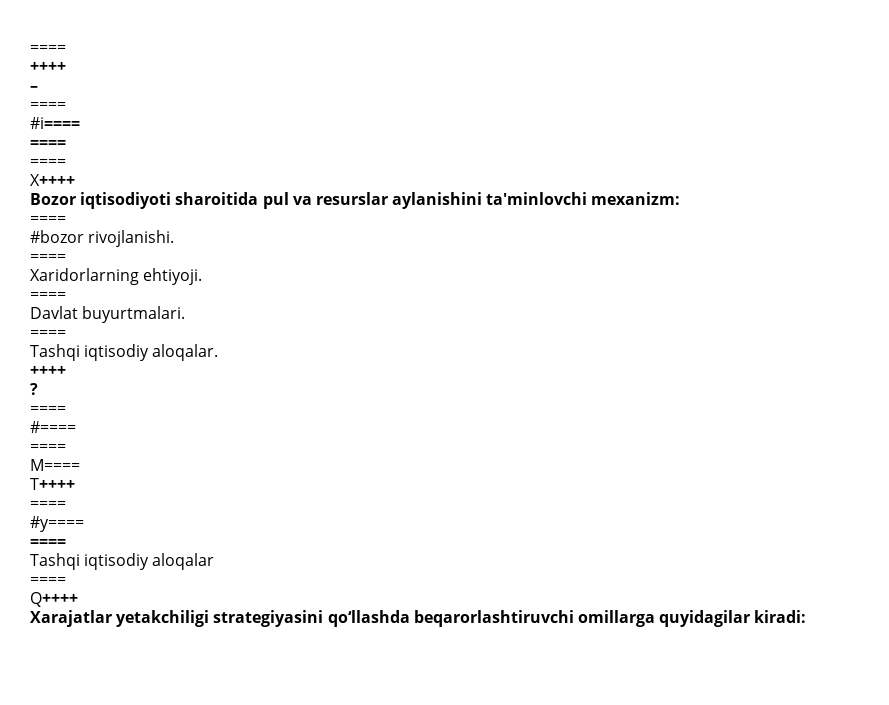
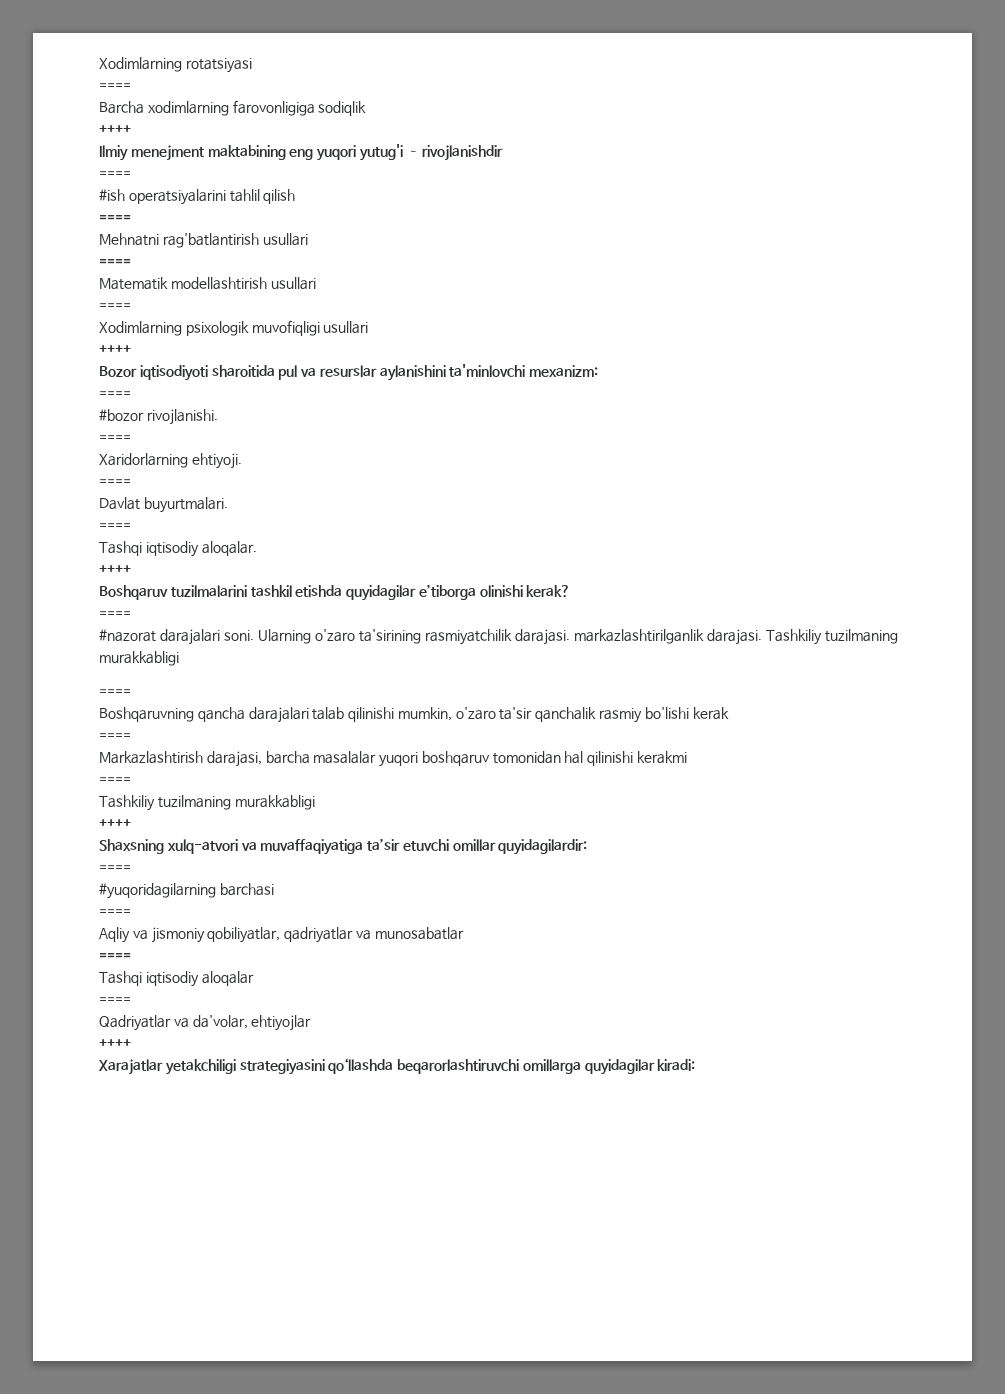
[30,45,66,53] [30,61,66,72] ==== // ++++ // -> [99,57,252,73] [99,83,131,90] [99,100,367,116] [99,125,131,134] [99,144,403,161] Xodimlarning rotatsiyasi // ==== // Barcha xodimlarning farovonligiga sodiqlik // ++++ // Ilmiy menejment maktabining eng yuqori yutug'i
[30,102,66,110] [30,117,80,129] [30,140,66,148] [30,159,66,167] [30,174,75,186] // ==== // #i==== // ==== // ==== // X++++ -> [422,145,504,161] [99,171,131,178] [99,189,296,205] [99,215,131,222] [99,233,308,248] [99,259,131,266] [99,277,316,290] [99,303,131,310] [99,320,369,336] [99,345,131,354] rivojlanishdir // ==== // #ish operatsiyalarini tahlil qilish // ==== // Mehnatni rag'batlantirish usullari // ==== // Matematik modellashtirish usullari // ==== // Xodimlarning psixologik muvofiqligi usullari // ++++
[30,383,38,395] [30,406,66,414] [30,421,76,433] [30,444,66,452] [30,459,80,471] [30,478,75,490] [30,501,66,509] [30,516,84,532] ? // ==== // #==== // ==== // M==== // T++++ // ==== // #y==== -> [99,584,571,601] [99,611,131,618] [99,629,898,645] [99,651,179,666] [99,689,131,696] [99,707,729,723] [99,733,131,740] [99,751,688,767] [99,777,131,784] [99,795,315,811] [99,819,131,828] [99,838,588,855] [99,865,131,872] [99,883,274,899] [99,909,131,916] [99,927,464,943] Boshqaruv tuzilmalarini tashkil etishda quyidagilar e’tiborga olinishi kerak? // ==== // #nazorat darajalari soni. Ularning o'zaro ta'sirining rasmiyatchilik darajasi. markazlashtirilganlik darajasi. Tashkiliy tuzilmaning murakkabligi // ==== // Boshqaruvning qancha darajalari talab qilinishi mumkin, o'zaro ta'sir qanchalik rasmiy bo'lishi kerak // ==== // Markazlashtirish darajasi, barcha masalalar yuqori boshqaruv tomonidan hal qilinishi kerakmi // ==== // Tashkiliy tuzilmaning murakkabligi // ++++ // Shaxsning xulq-atvori va muvaffaqiyatiga ta’sir etuvchi omillar quyidagilardir: // ==== // #yuqoridagilarning barchasi // ==== // Aqliy va jismoniy qobiliyatlar, qadriyatlar va munosabatlar
[30,592,78,607] Q++++ -> [99,1015,312,1031] [99,1039,131,1048] Qadriyatlar va da'volar, ehtiyojlar // ++++

